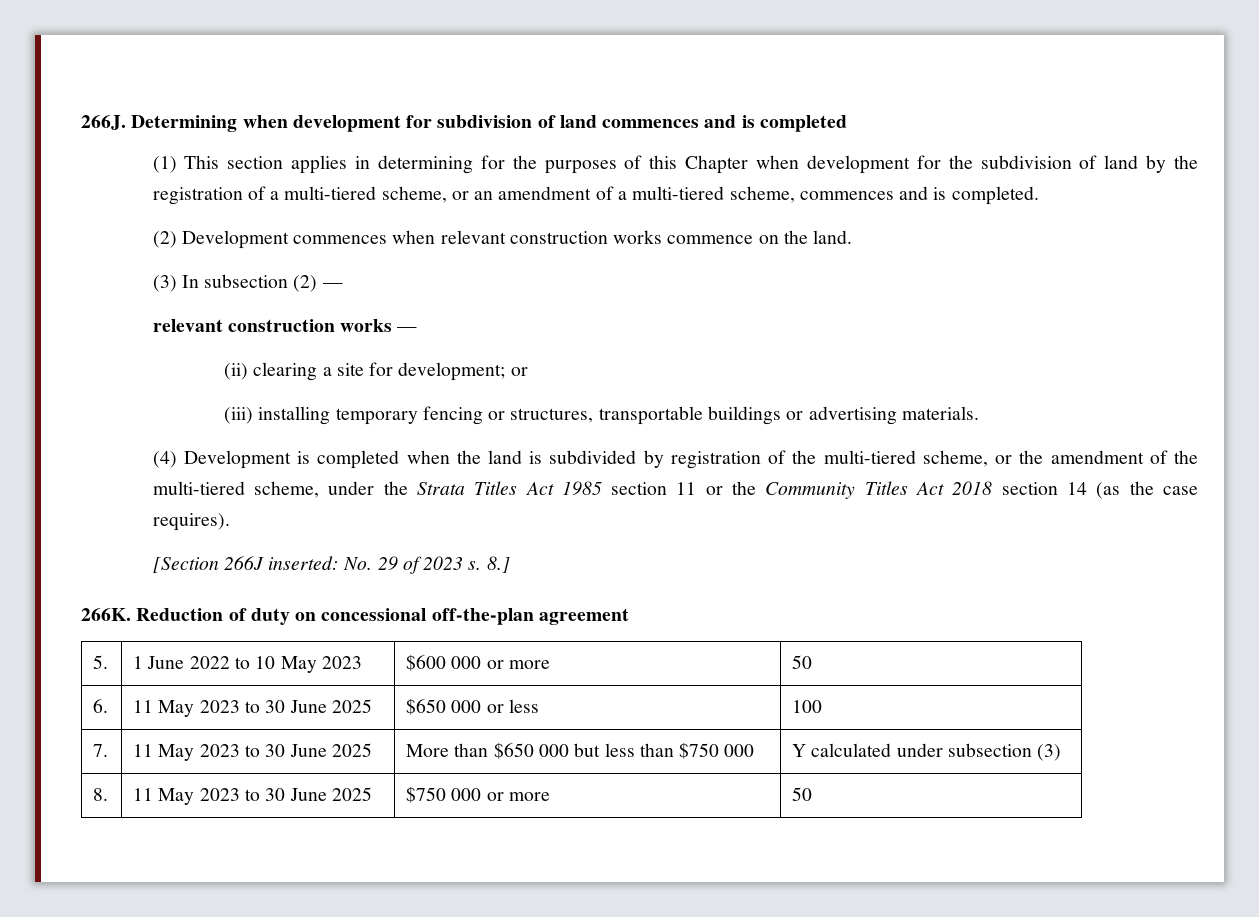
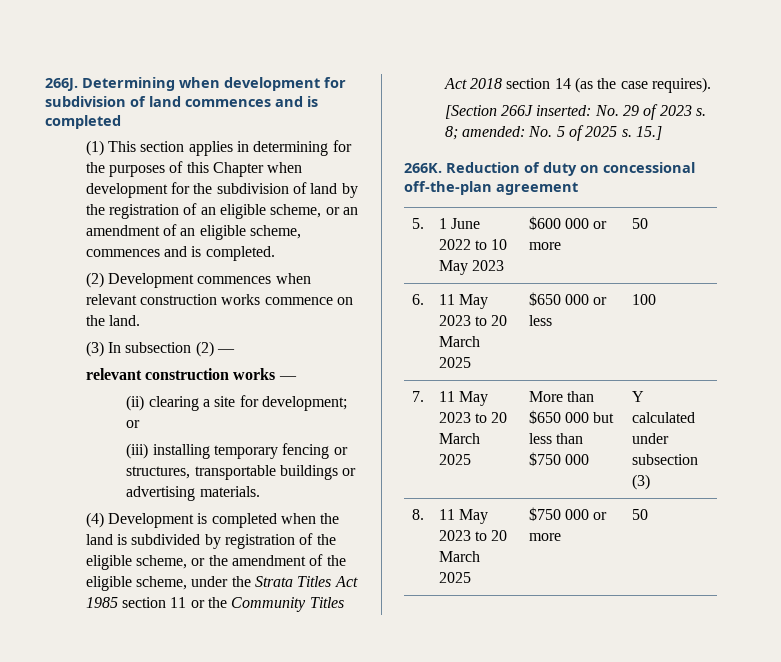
[270,186,377,200] a multi-tiered -> [200,204,266,219] an eligible
[617,186,725,200] a multi-tiered -> [180,225,246,240] an eligible
[823,450,916,464] multi-tiered -> [85,555,132,570] eligible
[152,481,245,495] multi-tiered -> [85,576,132,591] eligible
[486,556,510,573] 8.] -> [444,125,662,141] 8; amended: No. 5 of 2025 s. 15.]
[265,700,327,713] 30 June -> [491,315,508,326] [438,336,480,347] 20 March
[265,744,327,757] 30 June -> [491,412,508,423] [438,433,480,444] 20 March
[265,788,327,801] 30 June -> [491,530,508,541] [438,551,480,562] 20 March

